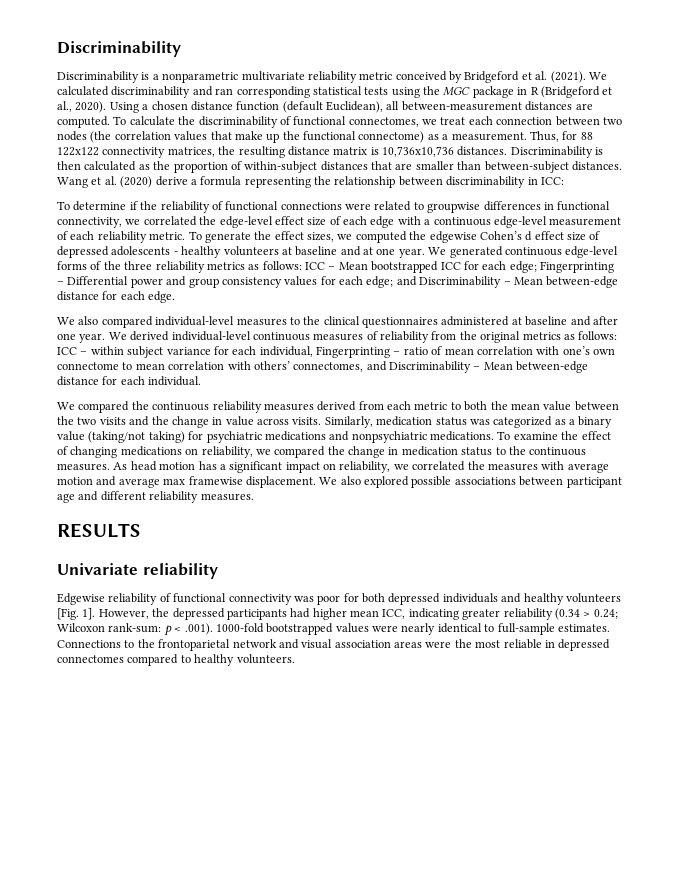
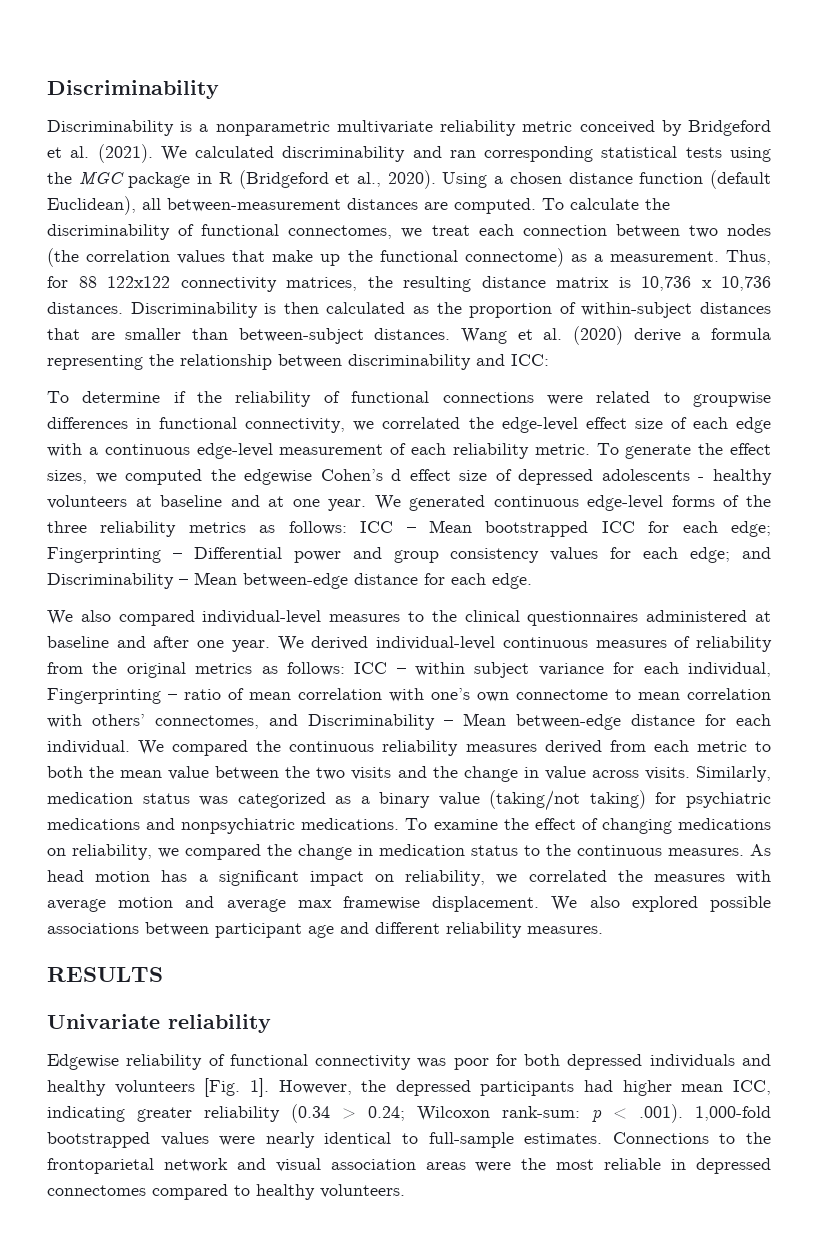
[382,146,454,157] 10,736x10,736 -> [641,276,771,291] 10,736 x 10,736
[527,177,538,185] in -> [476,354,505,366] and
(202, 381) // -> (130, 747) none
[215,623,264,633] 1000-fold -> [695,1106,771,1121] 1,000-fold

